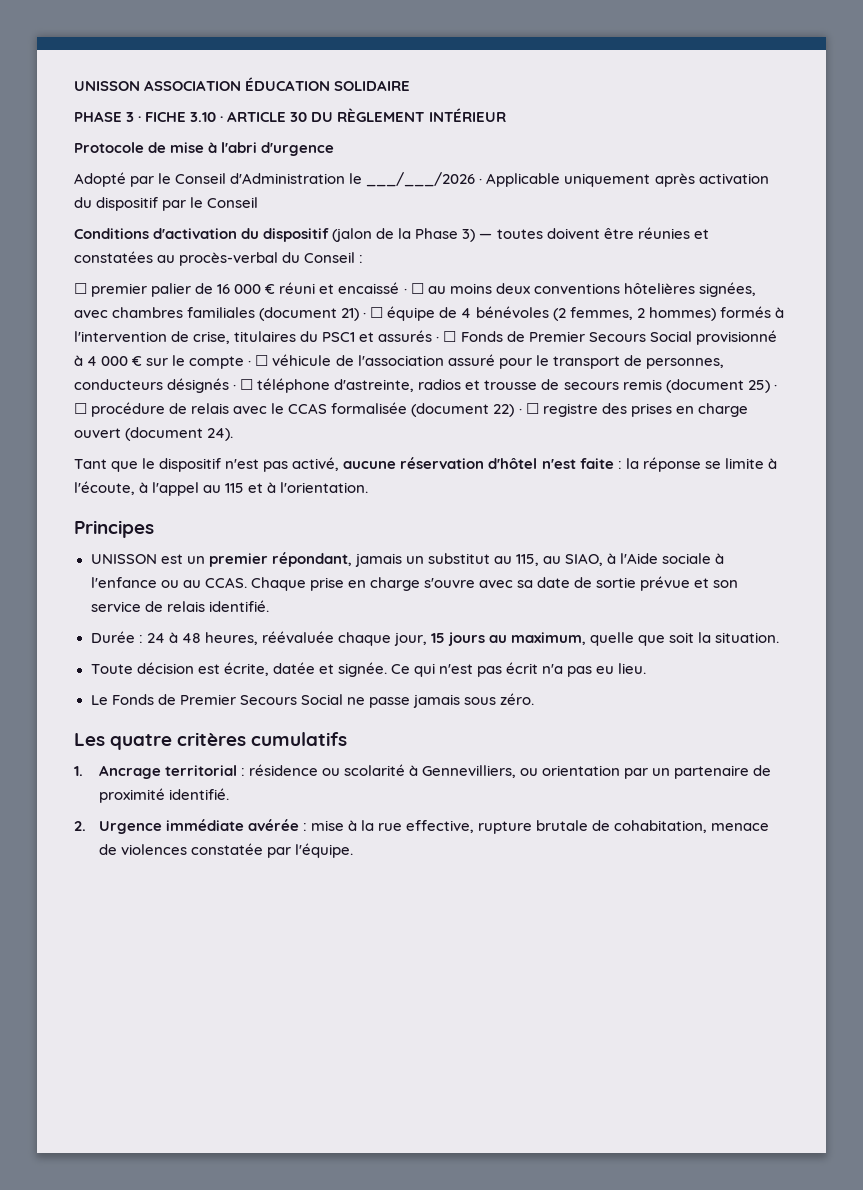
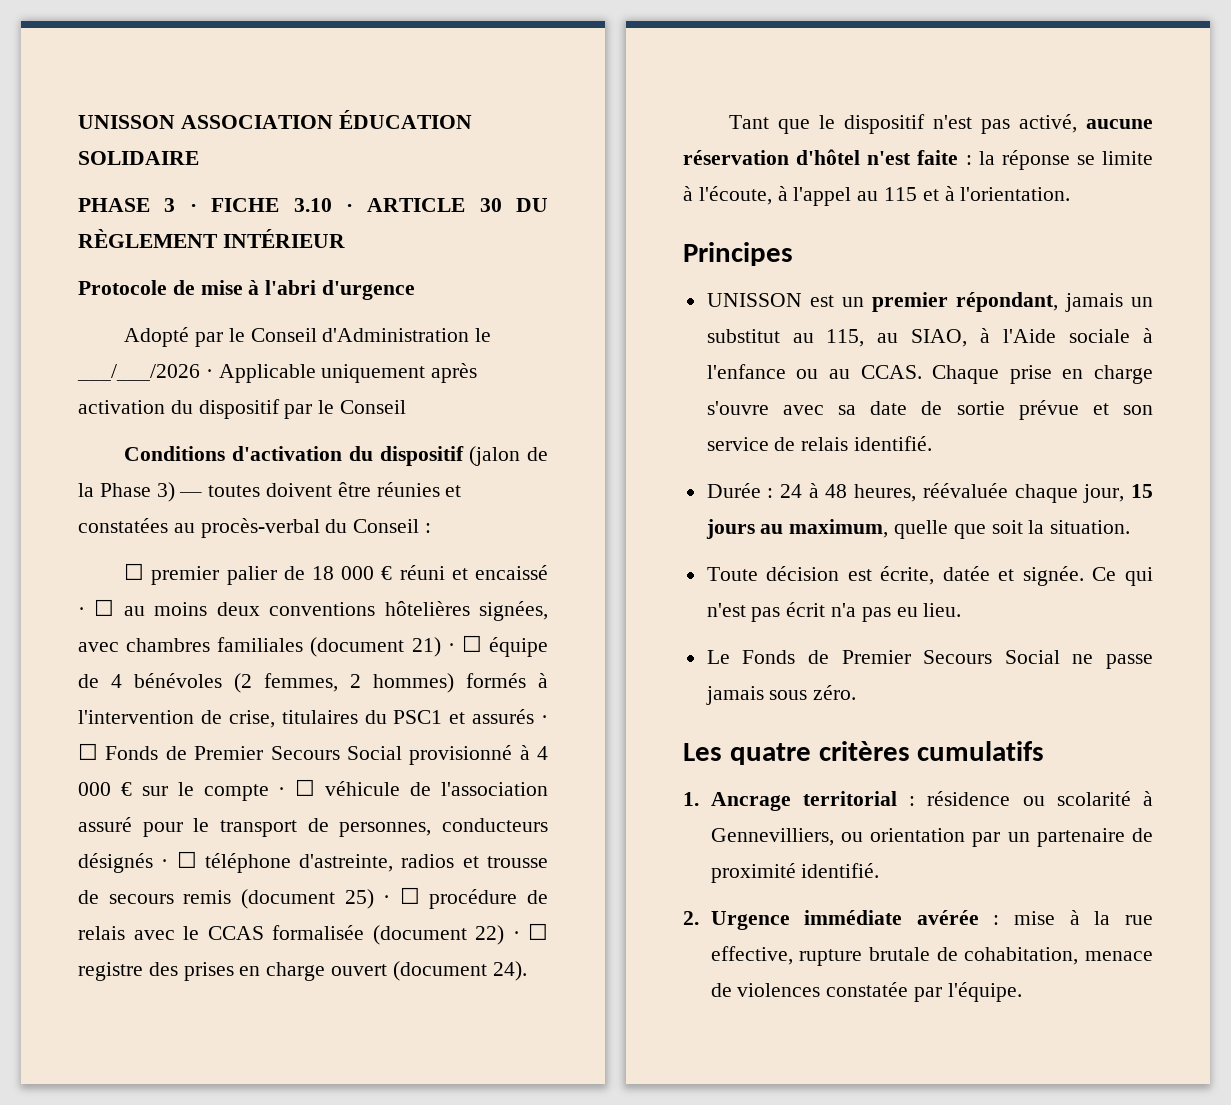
[217,284,231,294] 16 -> [312,566,335,580] 18

